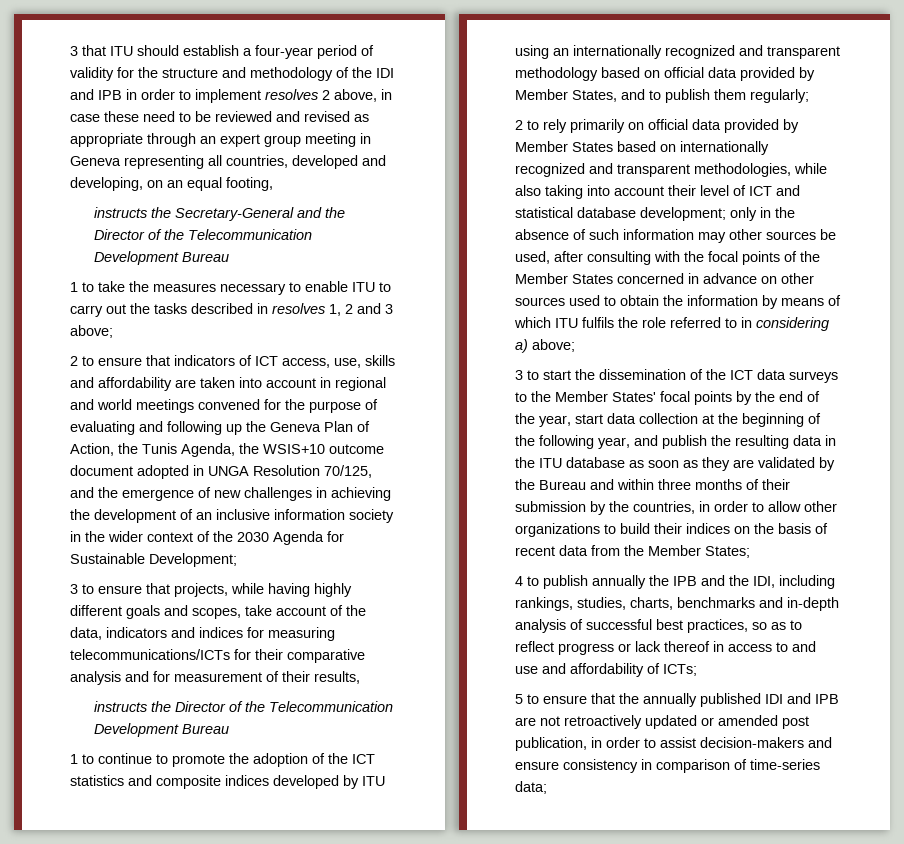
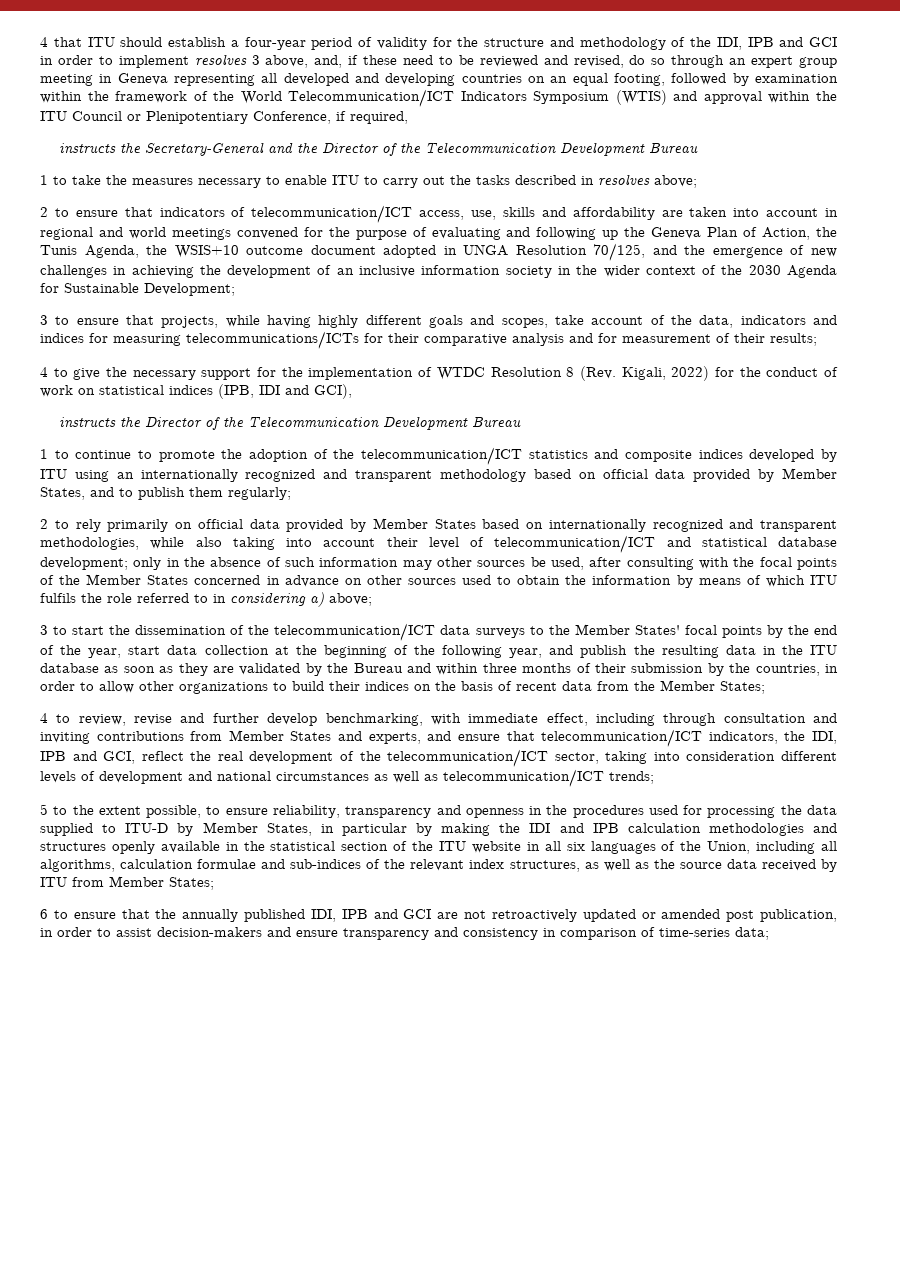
[70,46,78,56] 3 -> [40,37,48,47] 4
[376,68,394,78] [70,89,122,100] IDI and IPB -> [716,37,837,50] IDI, IPB and GCI
[322,89,392,102] [70,114,100,122] 2 above, in case -> [251,55,359,68] 3 above, and, if
[304,111,369,122] [70,133,143,147] revised as appropriate -> [573,55,666,68] revised, do so
[226,155,288,168] countries, -> (278, 78) none
[70,177,143,191] developing, -> [385,73,522,86] developing countries
(273, 184) none -> [671,73,839,86] [40,89,838,107] [40,111,408,124] followed by examination within the framework of the World Telecommunication/ICT Indicators Symposium (WTIS) and approval within the ITU Council or Plenipotentiary Conference, if required,
[329,303,393,316] 1, 2 and 3 -> (650, 179) none
[255,356,278,366] ICT -> [251,205,413,223] telecommunication/ICT
[314,671,360,684] results, -> [770,333,817,346] [40,366,839,381] [40,384,352,399] results; // 4 to give the necessary support for the implementation of WTDC Resolution 8 (Rev. Kigali, 2022) for the conduct of work on statistical indices (IPB, IDI and GCI),
[352,754,375,764] ICT -> [361,447,522,465] telecommunication/ICT
[749,186,772,196] ICT -> [494,535,656,553] telecommunication/ICT
[730,370,753,380] ICT -> [274,623,436,641] telecommunication/ICT
[543,575,835,589] [515,597,839,611] [515,619,802,633] [515,641,816,655] [515,663,697,677] [515,694,523,704] publish annually the IPB and the IDI, including rankings, studies, charts, benchmarks and in-depth analysis of successful best practices, so as to reflect progress or lack thereof in access to and use and affordability of ICTs; // 5 -> [78,713,837,726] [40,729,838,747] [40,749,837,767] [40,769,654,787] [40,804,838,818] [40,822,837,836] [40,841,838,854] [40,859,837,872] [40,876,214,890] [40,909,48,919] review, revise and further develop benchmarking, with immediate effect, including through consultation and inviting contributions from Member States and experts, and ensure that telecommunication/ICT indicators, the IDI, IPB and GCI, reflect the real development of the telecommunication/ICT sector, taking into consideration different levels of development and national circumstances as well as telecommunication/ICT trends; // 5 to the extent possible, to ensure reliability, transparency and openness in the procedures used for processing the data supplied to ITU-D by Member States, in particular by making the IDI and IPB calculation methodologies and structures openly available in the statistical section of the ITU website in all six languages of the Union, including all algorithms, calculation formulae and sub-indices of the relevant index structures, as well as the source data received by ITU from Member States; // 6
[765,693,839,704] IDI and IPB -> [310,909,432,922] IDI, IPB and GCI
(559, 765) none -> [343,927,458,940] transparency and

